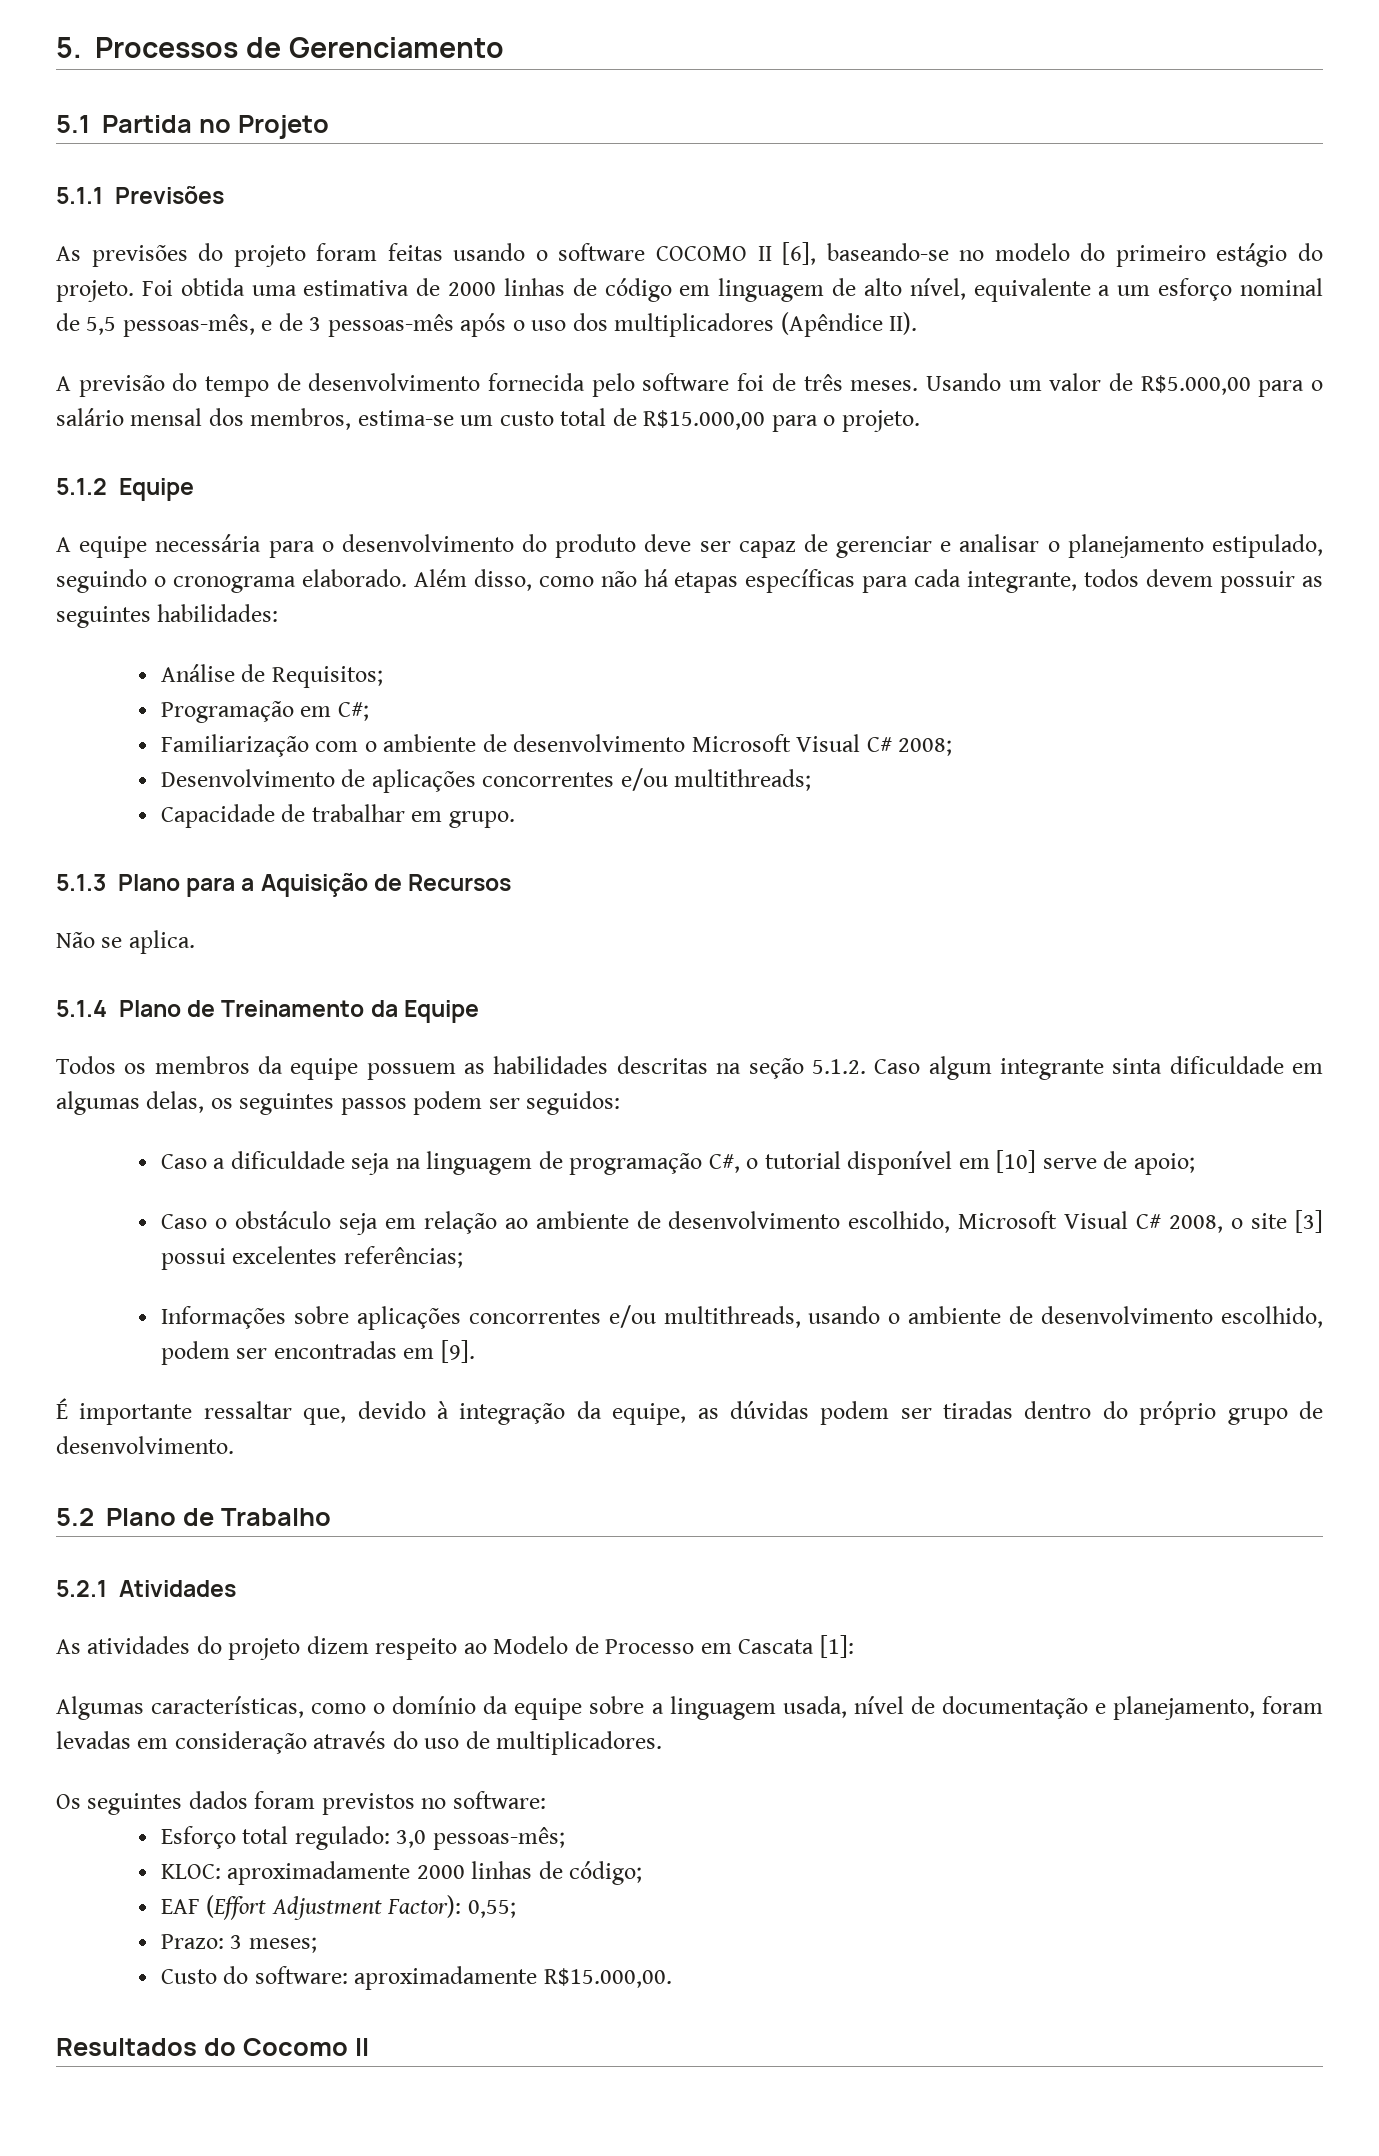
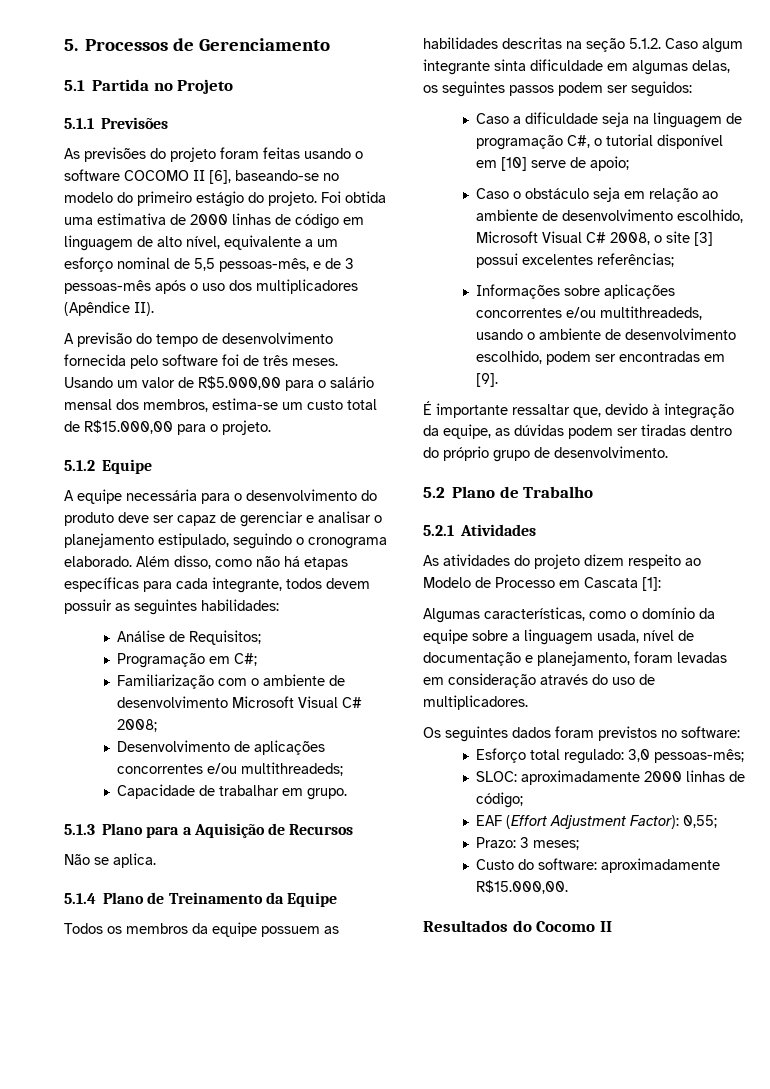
[674,769,812,791] multithreads; -> [240,762,343,776] multithreadeds;
[663,1306,801,1328] multithreads, -> [599,306,702,320] multithreadeds,
[160,1864,221,1879] KLOC: -> [475,771,517,782] SLOC:

